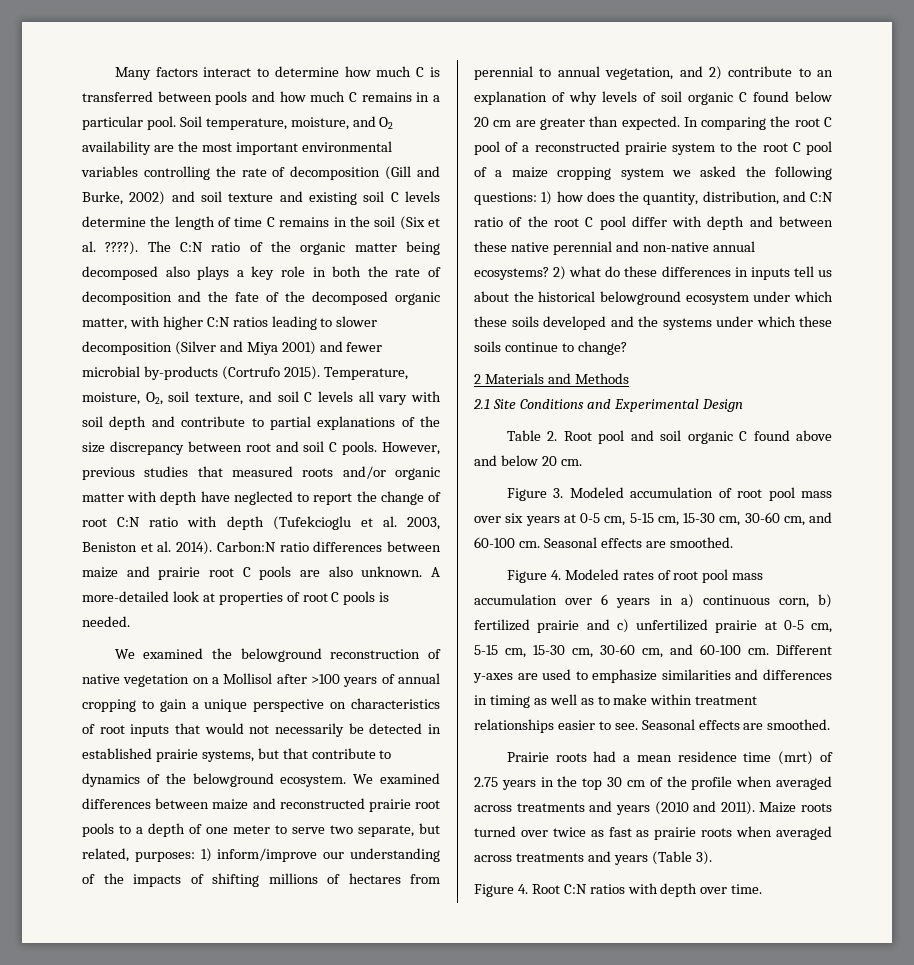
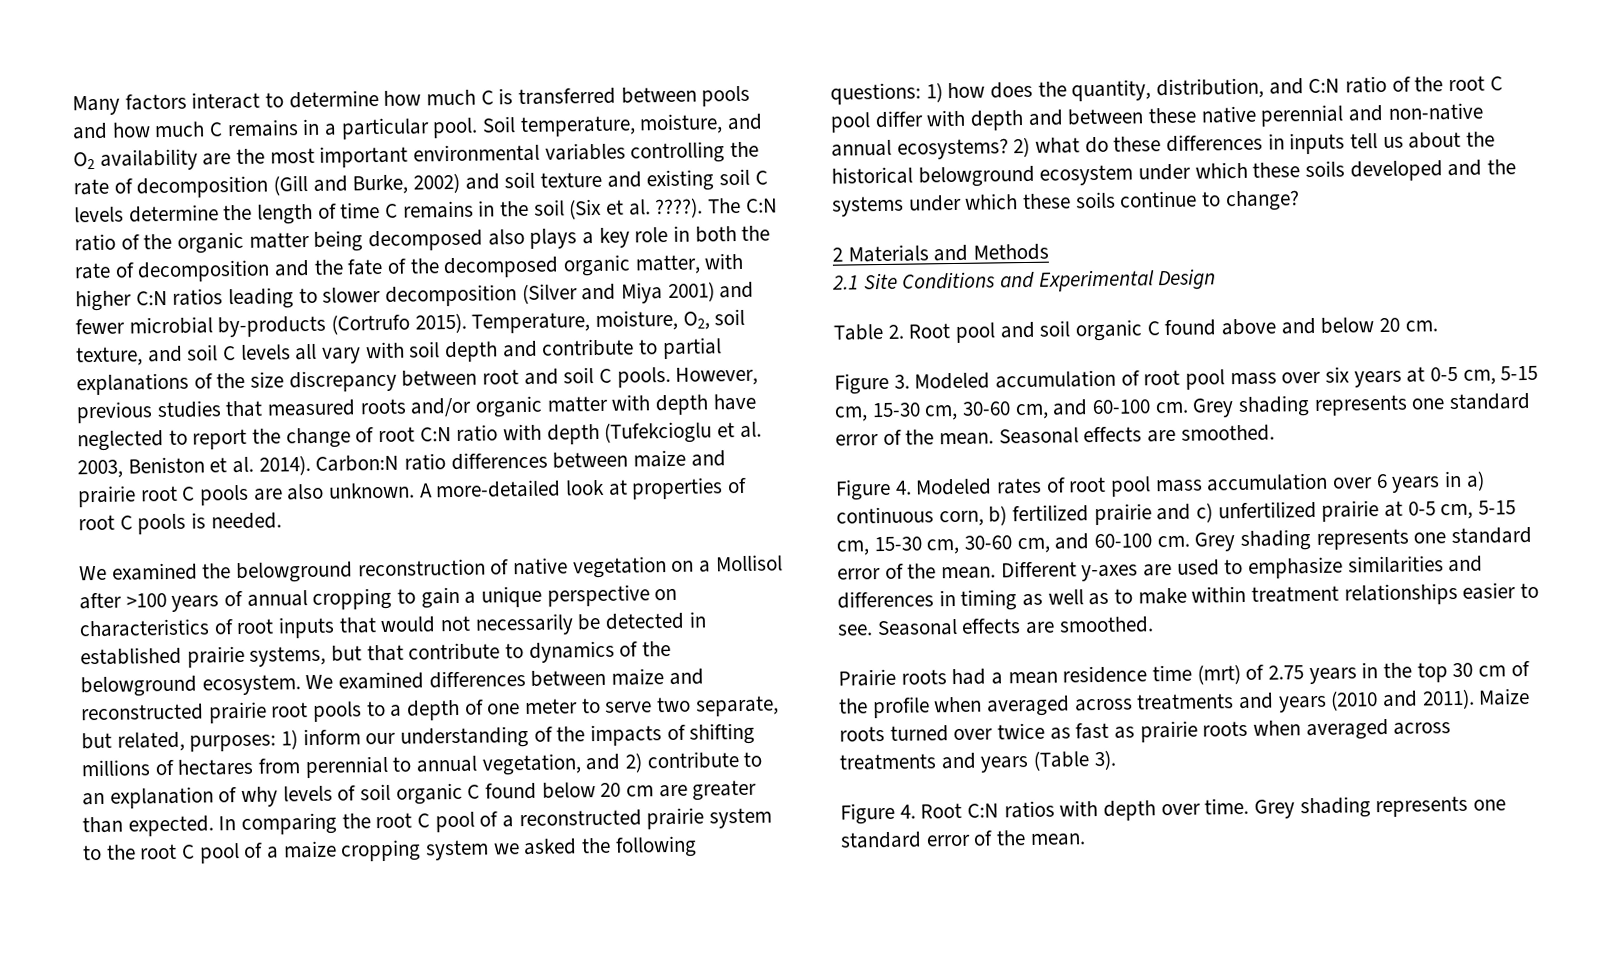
[217,848,318,862] inform/improve -> [302,728,361,746] inform
(540, 544) none -> [1192,392,1532,418] [835,429,995,446] Grey shading represents one standard error of the mean.
(769, 651) none -> [1194,526,1533,552] [837,563,997,580] Grey shading represents one standard error of the mean.
(763, 889) none -> [1254,795,1507,819] [840,830,1086,849] Grey shading represents one standard error of the mean.

